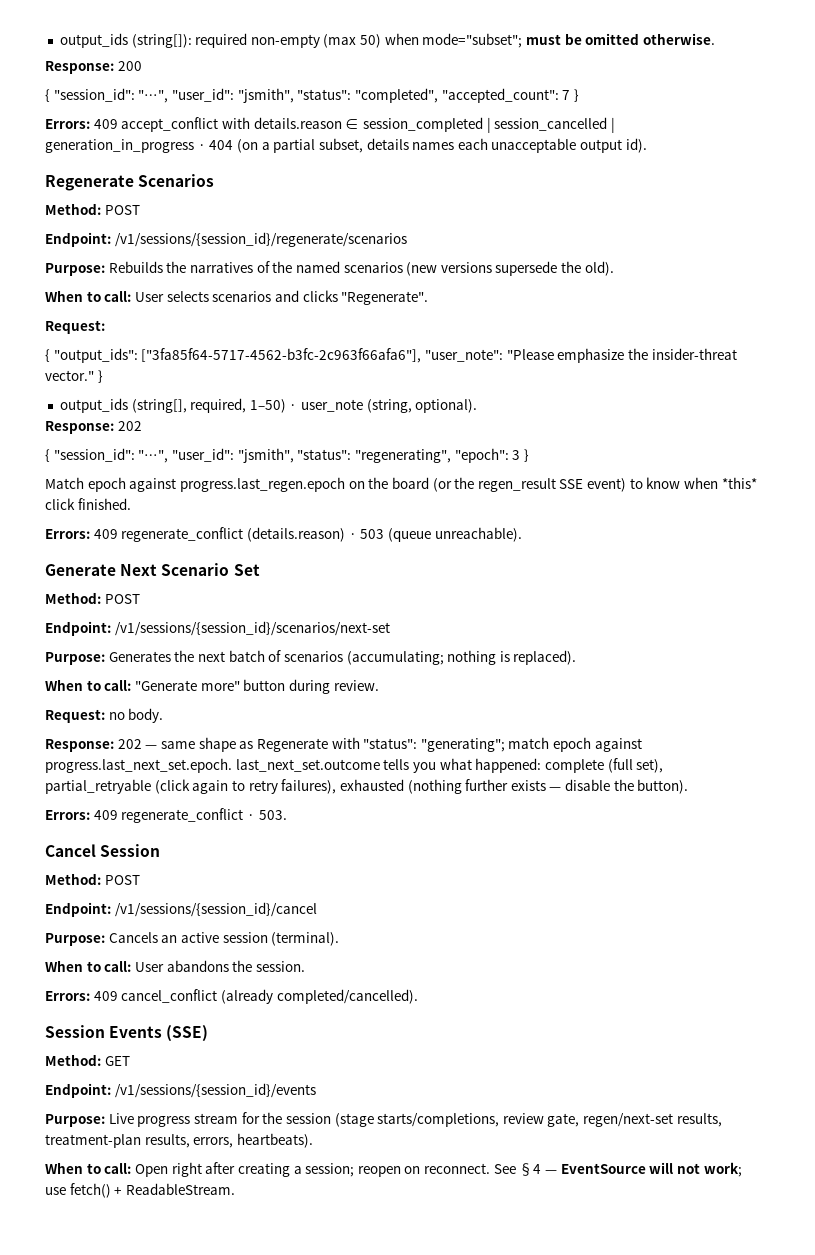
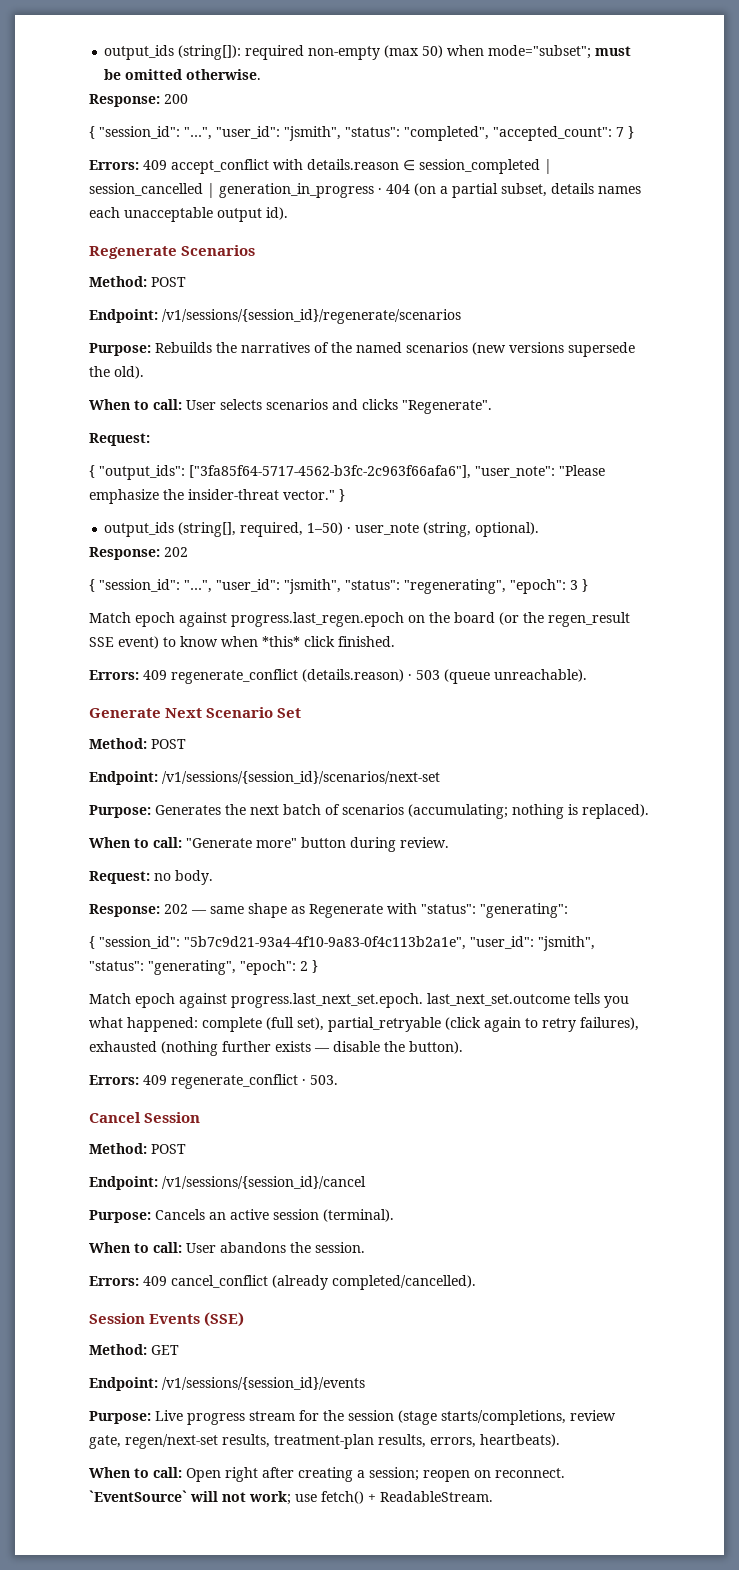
[420,737,550,752] "generating"; match -> [480,903,568,918] [89,936,595,951] [89,960,318,975] [89,993,131,1004] "generating": // { "session_id": "5b7c9d21-93a4-4f10-9a83-0f4c113b2a1e", "user_id": "jsmith", "status": "generating", "epoch": 2 } // Match
[493,1163,646,1176] See §4 — EventSource -> [89,1490,187,1502] `EventSource`

